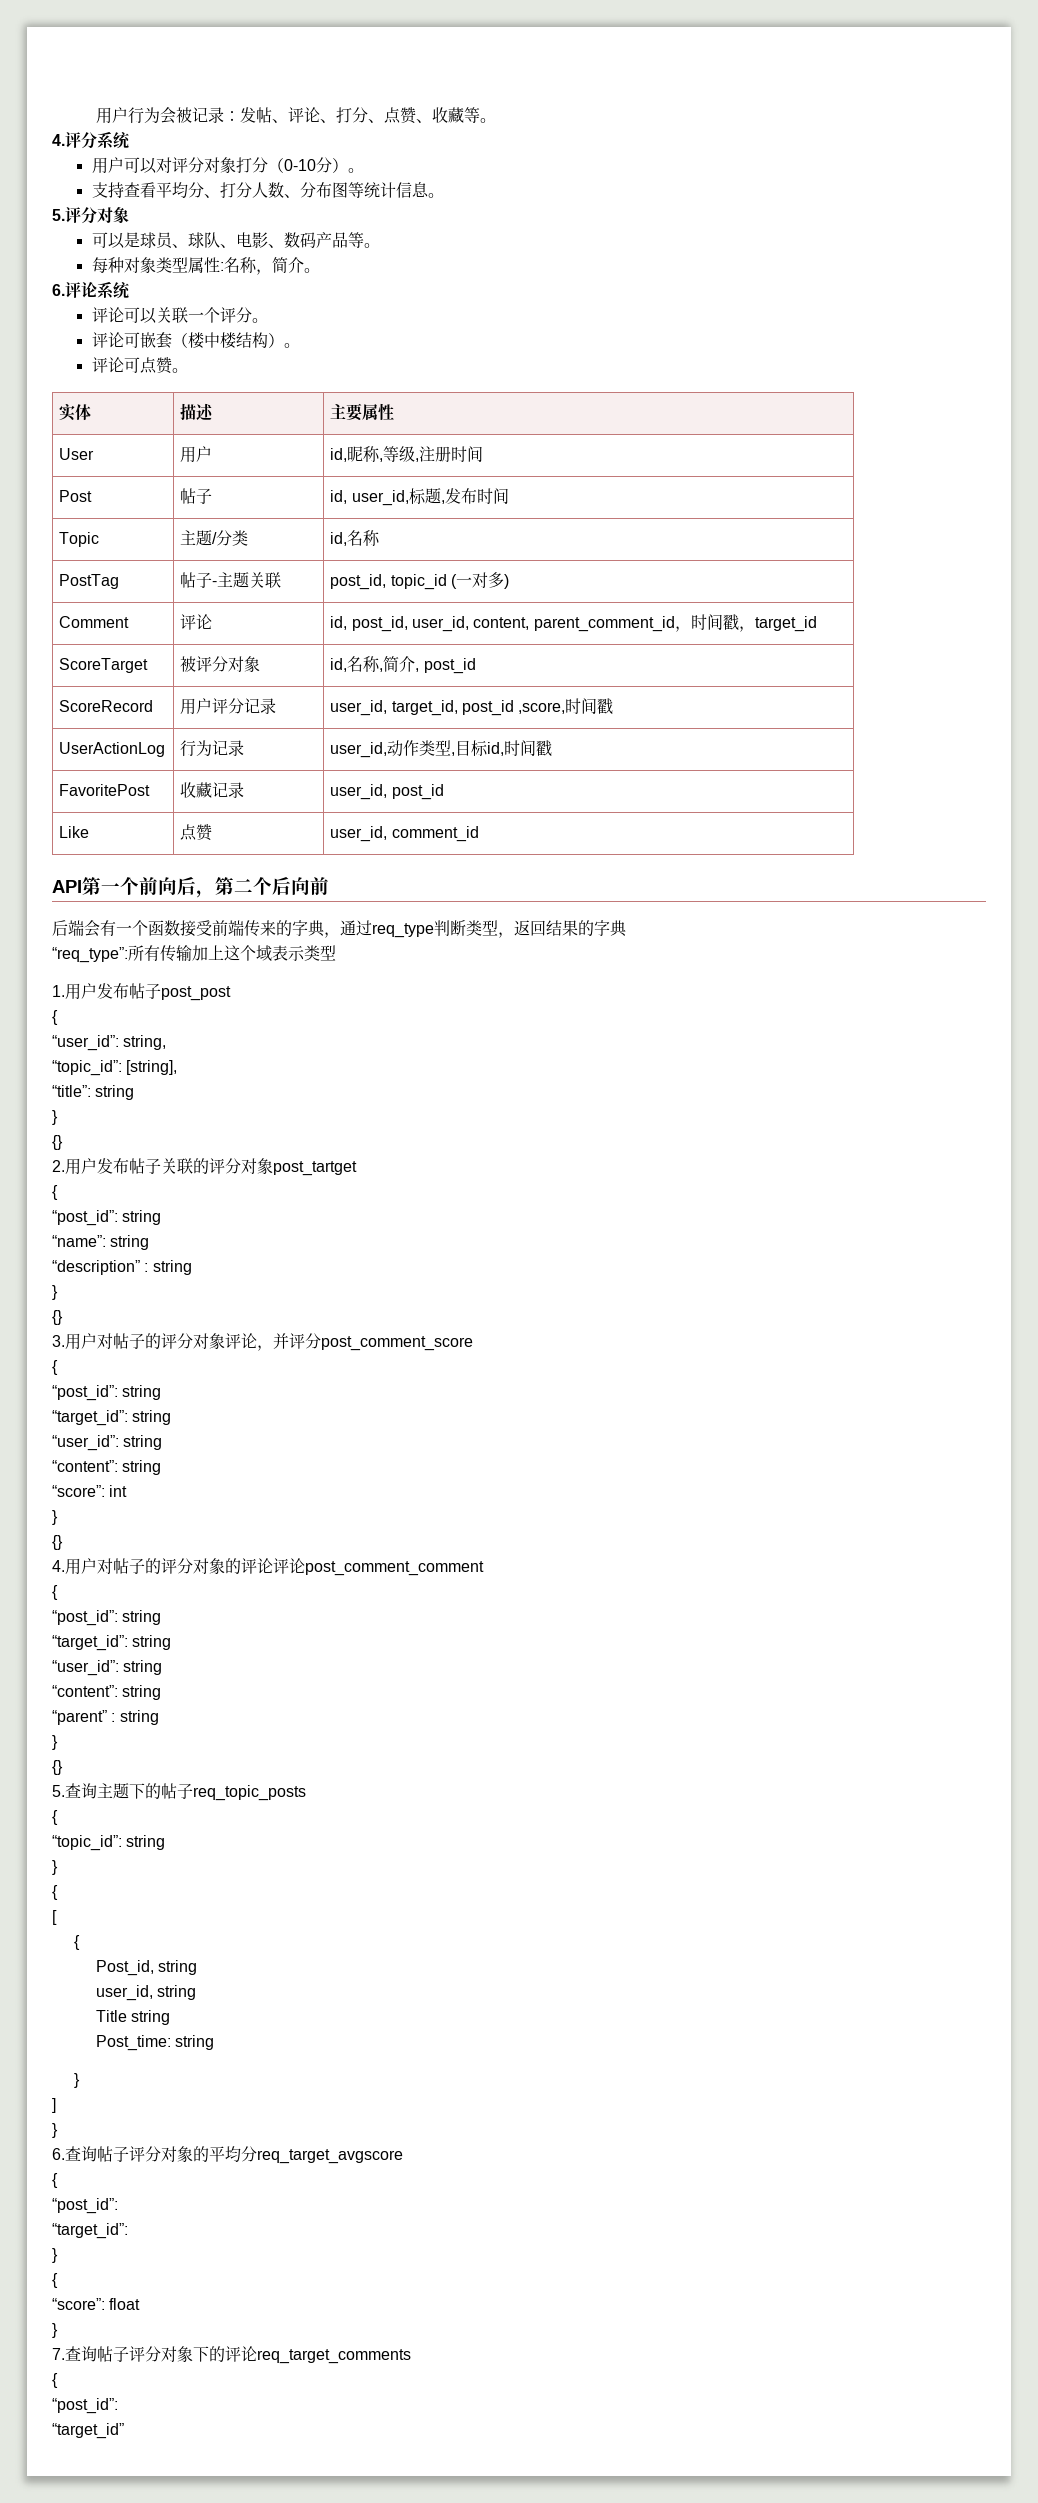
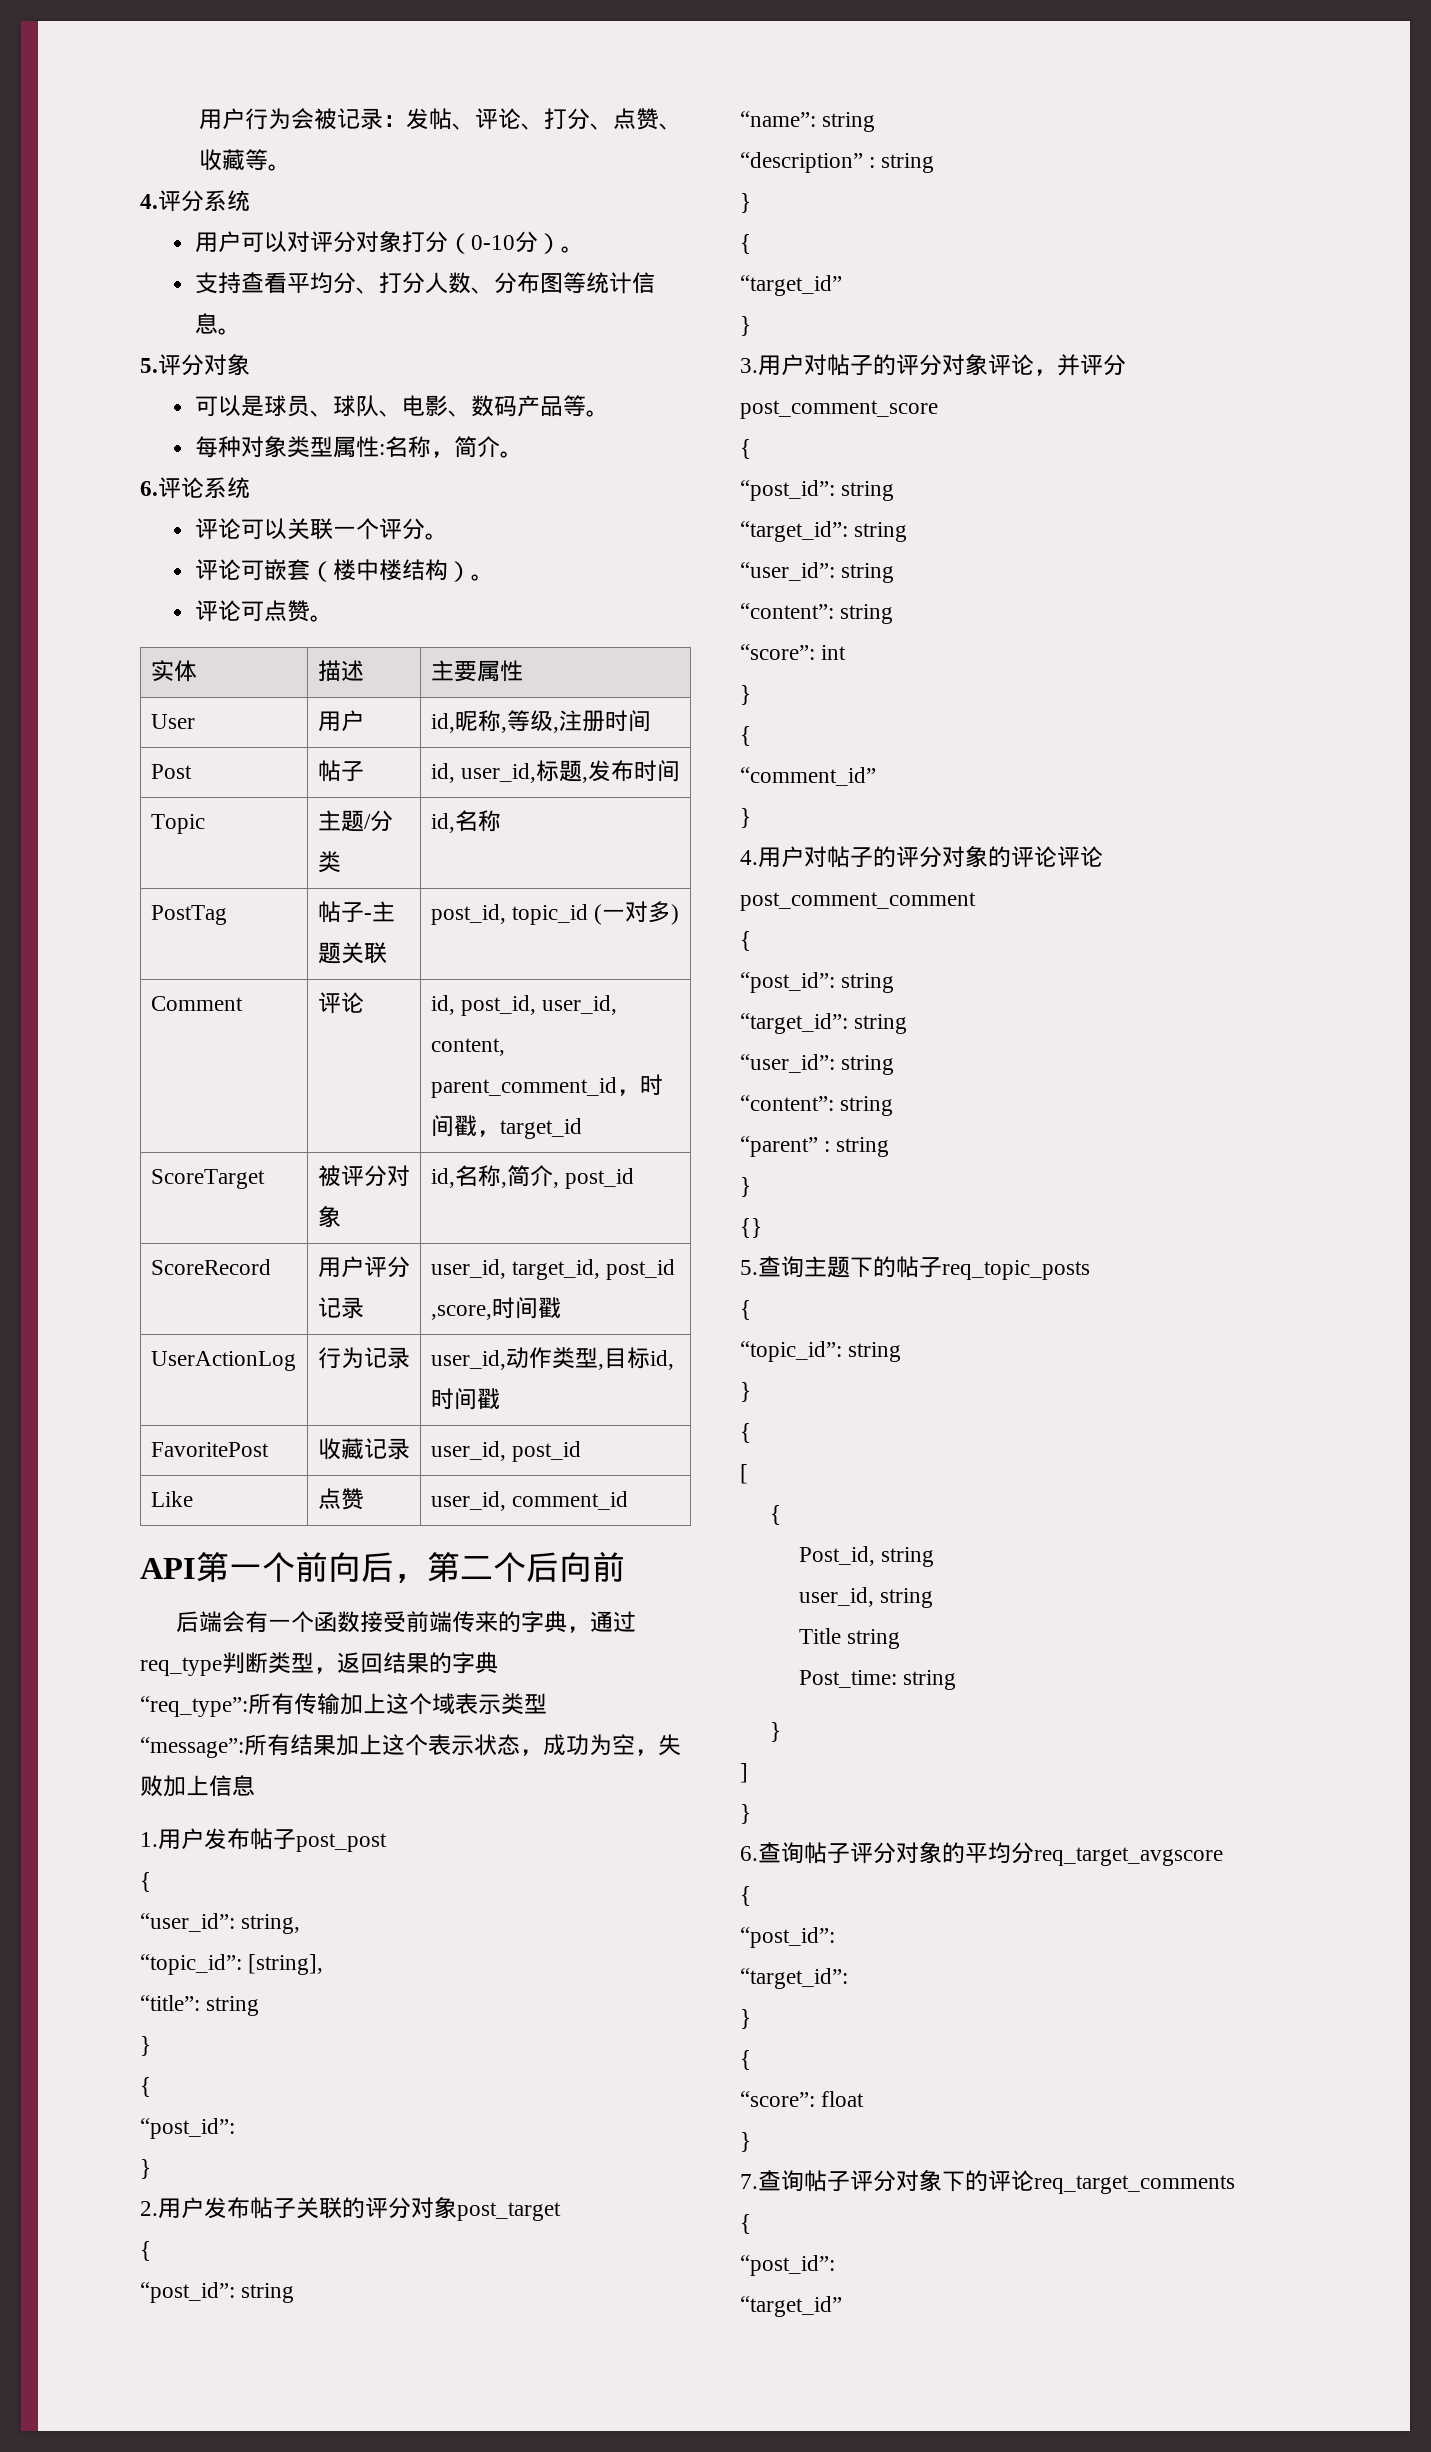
(336, 953) none -> [140,1734,681,1758] [140,1775,255,1797] // “message”:所有结果加上这个表示状态，成功为空，失败加上信息
[52,1135,63,1150] {} -> [140,2077,151,2097] [140,2118,235,2139] [140,2159,151,2179] { // “post_id”: // }
[273,1161,357,1176] post_tartget -> [457,2202,561,2221] post_target
[52,1310,63,1325] {} -> [740,234,751,254] [740,275,842,296] [740,316,751,336] { // “target_id” // }
[52,1535,63,1550] {} -> [740,726,751,746] [740,767,876,786] [740,808,751,828] { // “comment_id” // }

